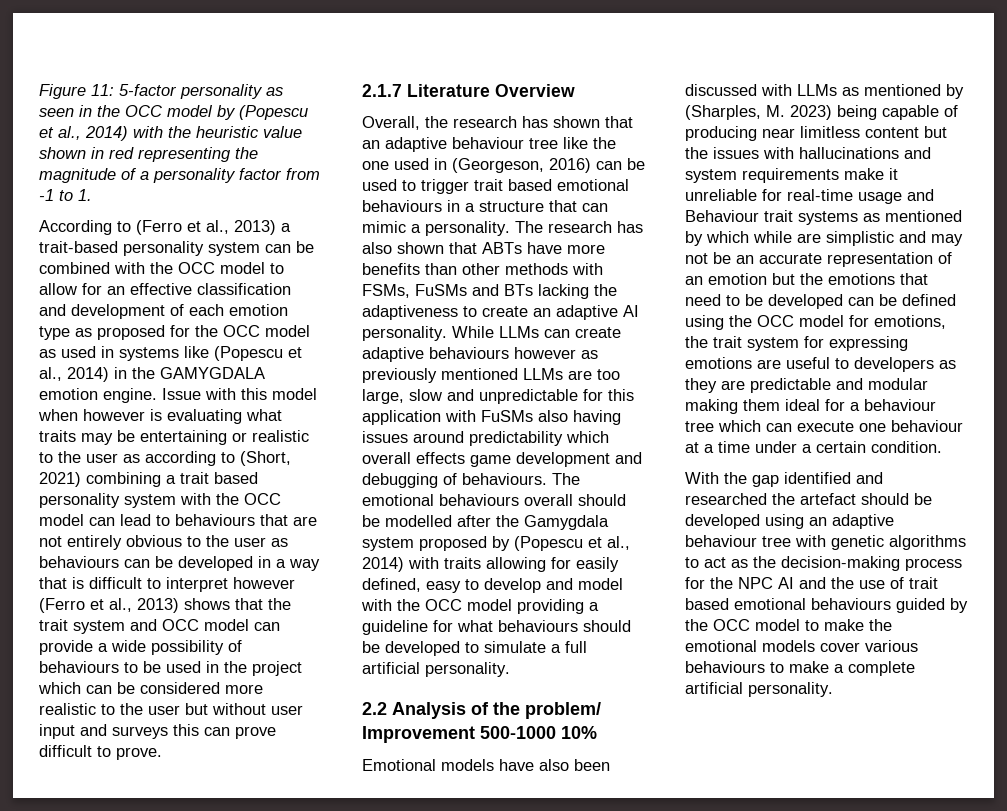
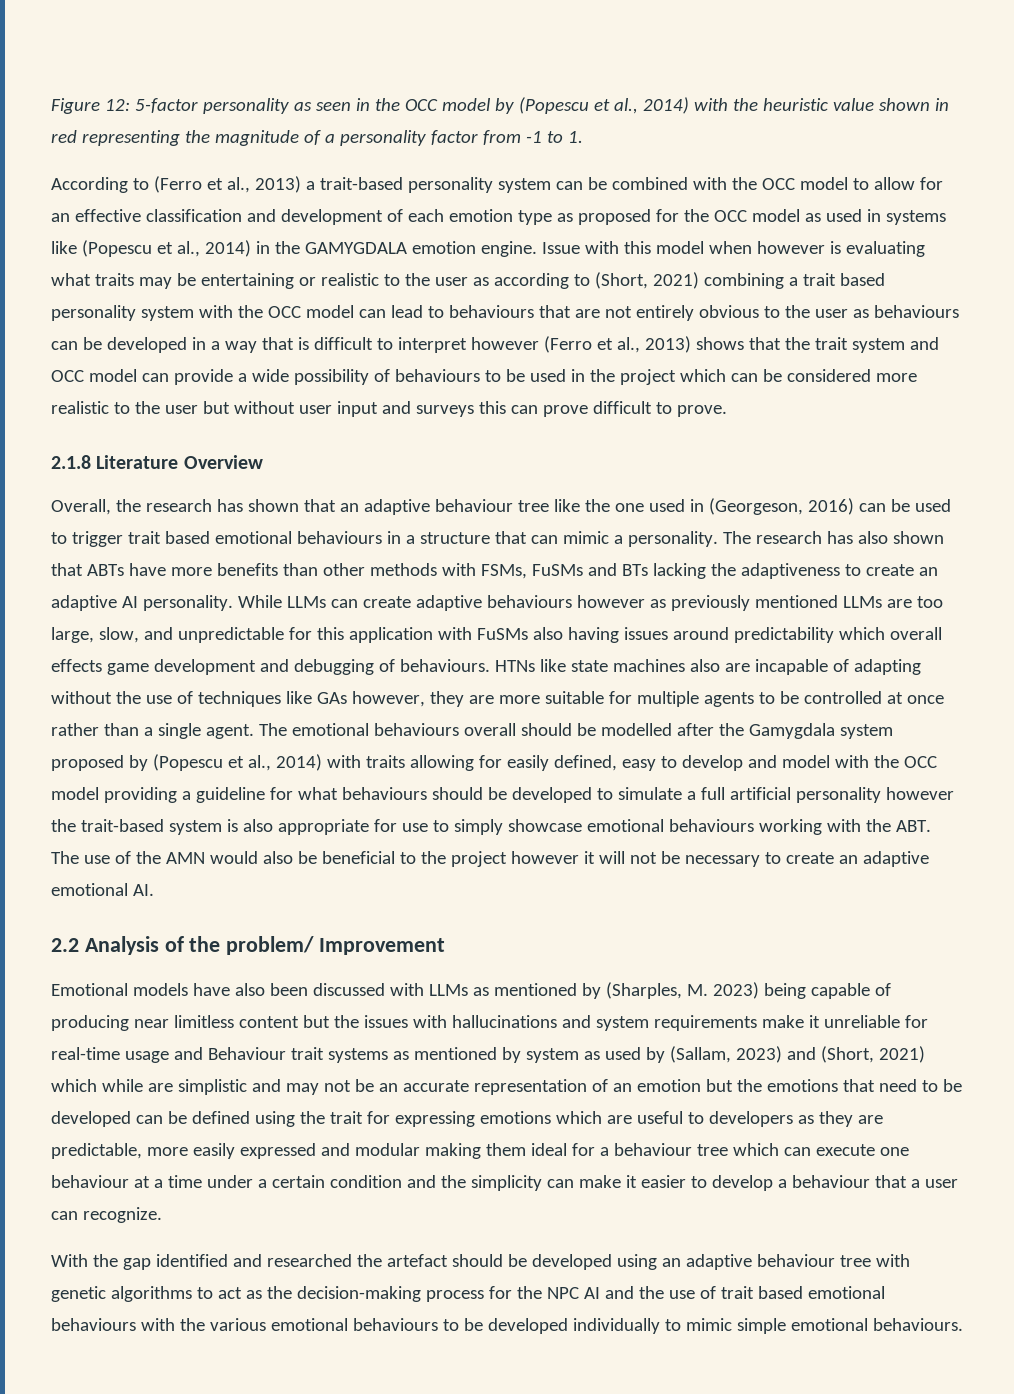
[91,84,114,96] 11: -> [104,99,130,111] 12:
[362,84,402,97] 2.1.7 -> [51,455,91,469] 2.1.8
[409,389,442,401] slow -> [98,627,139,643] slow,
(547, 479) none -> [494,659,921,675] [51,691,944,707] [51,723,254,739] HTNs like state machines also are incapable of adapting without the use of techniques like GAs however, they are more suitable for multiple agents to be controlled at once rather than a single agent.
[425,662,510,677] personality. -> [795,787,954,803] [51,819,931,835] [51,851,929,867] [51,883,154,896] personality however the trait-based system is also appropriate for use to simply showcase emotional behaviours working with the ABT. The use of the AMN would also be beneficial to the project however it will not be necessary to create an adaptive emotional AI.
[480,726,597,739] 500-1000 10% -> (446, 946) none
(703, 238) none -> [525,1046,925,1063] system as used by (Sallam, 2023) and (Short, 2021)
[757,315,946,329] [685,336,799,351] OCC model for emotions, the trait system -> [329,1111,363,1124] trait
(752, 363) none -> [555,1111,602,1124] which
[750,378,831,393] predictable -> [51,1143,316,1159] predictable, more easily expressed
[871,441,942,453] condition. -> [329,1175,958,1191] [51,1207,162,1223] condition and the simplicity can make it easier to develop a behaviour that a user can recognize.
[896,598,968,613] [685,619,892,631] [685,640,918,652] [685,661,915,676] [685,682,833,697] guided by the OCC model to make the emotional models cover various behaviours to make a complete artificial personality. -> [140,1318,963,1334] with the various emotional behaviours to be developed individually to mimic simple emotional behaviours.

